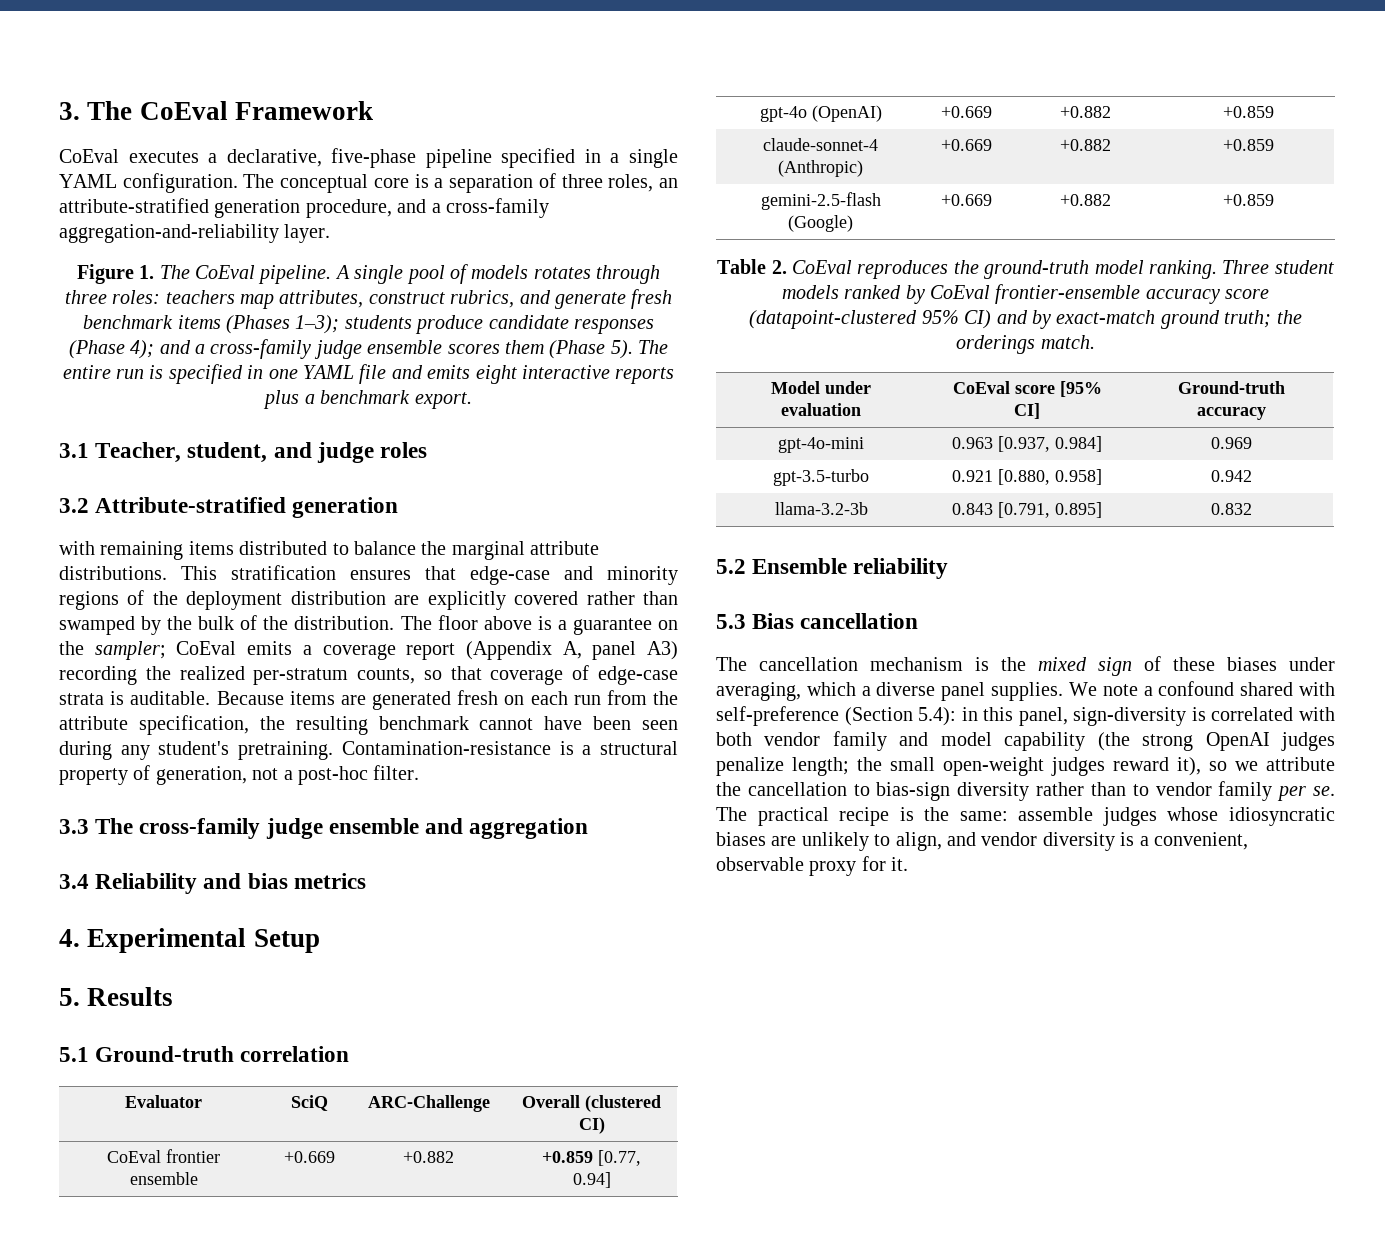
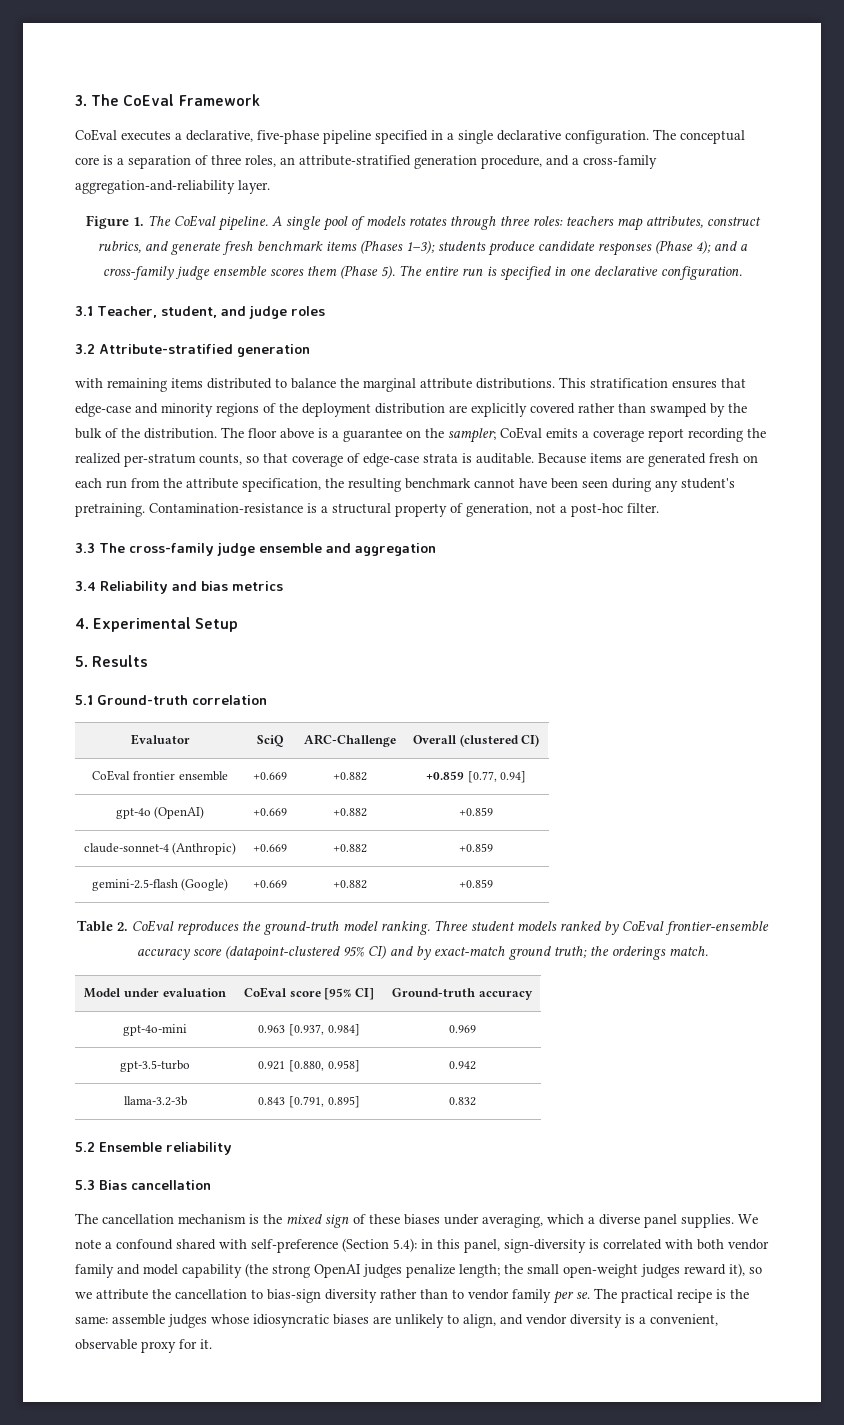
[59,174,117,188] YAML -> [497,130,561,141] declarative
[303,364,675,384] [263,390,472,409] YAML file and emits eight interactive reports plus a benchmark export. -> [593,266,742,280] declarative configuration.
[465,641,678,660] (Appendix A, panel A3) -> (684, 435) none

